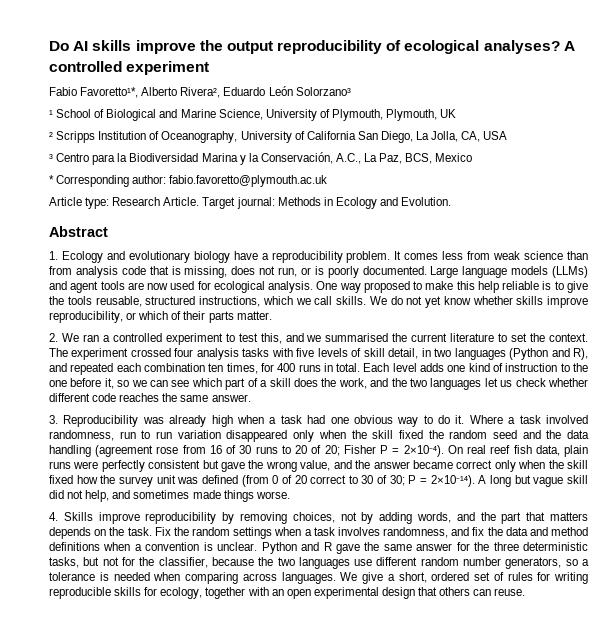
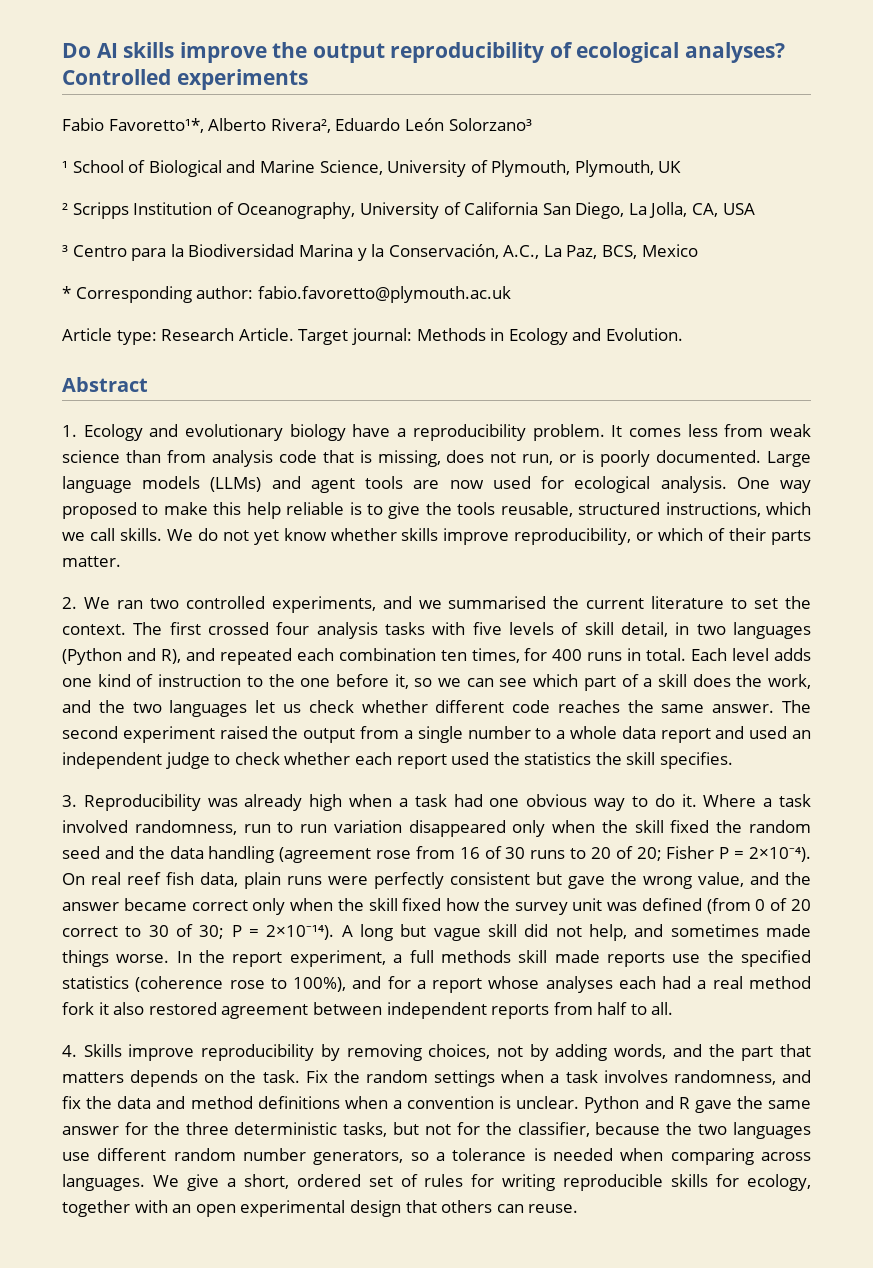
[563,41,575,51] [49,61,210,75] A controlled experiment -> [62,69,308,90] Controlled experiments
[102,333,282,345] a controlled experiment to test this, -> [149,596,376,613] two controlled experiments,
[71,348,129,360] experiment -> [169,622,201,635] first
(251, 398) none -> [782,700,812,713] [62,726,811,743] [62,752,734,769] The second experiment raised the output from a single number to a whole data report and used an independent judge to check whether each report used the statistics the skill specifies.
(290, 495) none -> [176,950,811,967] [62,976,811,993] [62,1002,674,1019] In the report experiment, a full methods skill made reports use the specified statistics (coherence rose to 100%), and for a report whose analyses each had a real method fork it also restored agreement between independent reports from half to all.

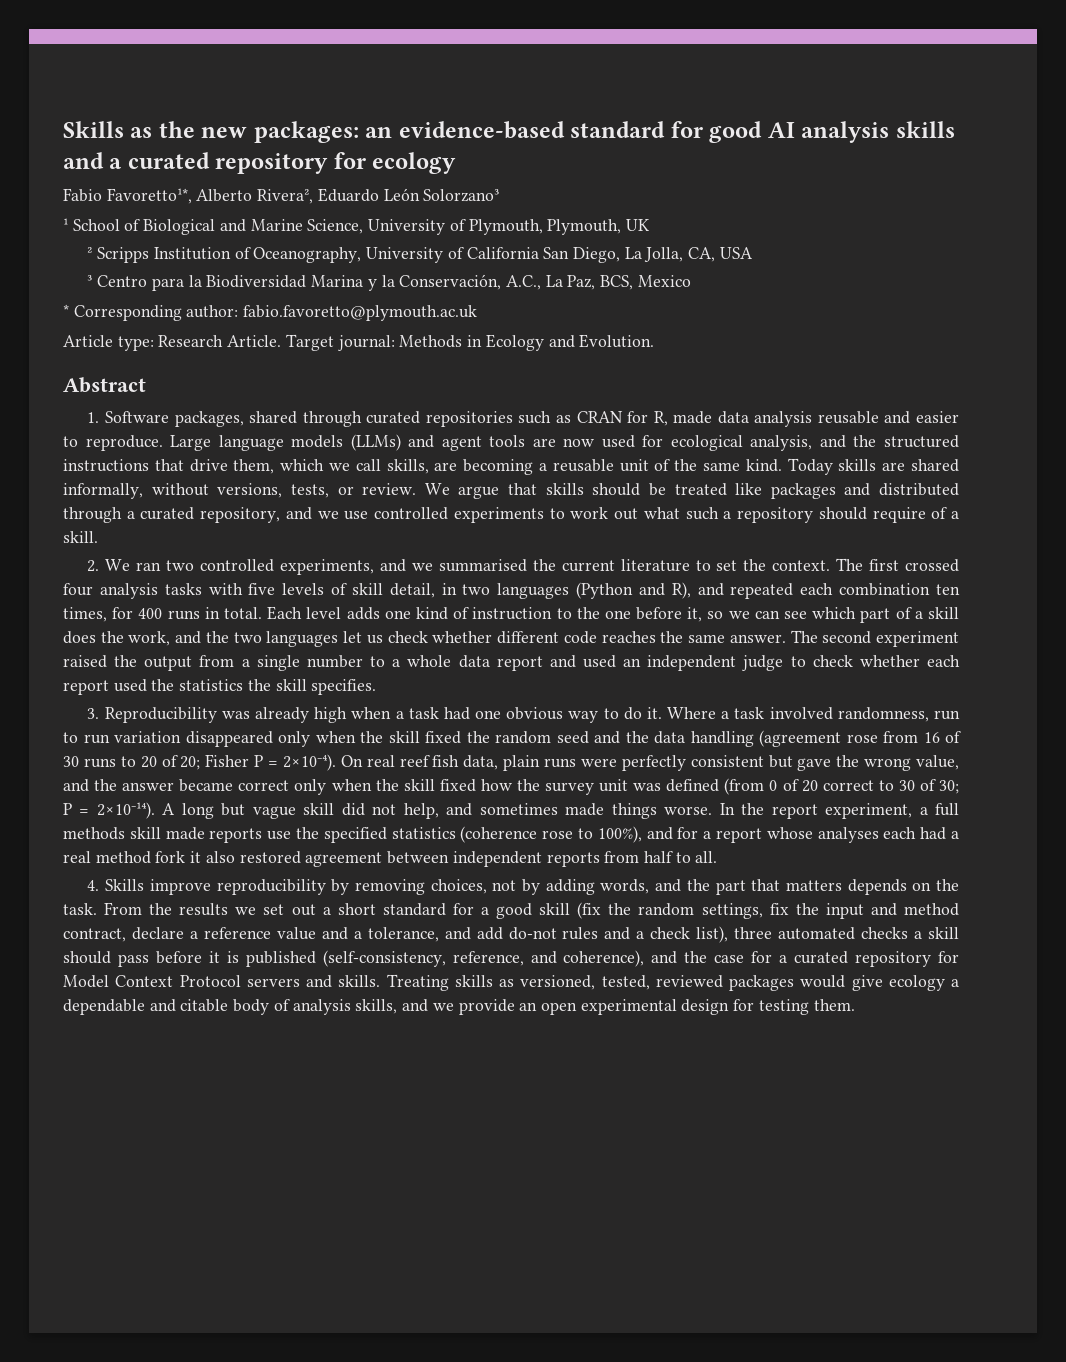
[62,42,785,63] [62,69,308,90] Do AI skills improve the output reproducibility of ecological analyses? Controlled experiments -> [63,121,955,143] [63,152,457,174] Skills as the new packages: an evidence-based standard for good AI analysis skills and a curated repository for ecology
[83,424,812,441] [62,450,762,467] Ecology and evolutionary biology have a reproducibility problem. It comes less from weak science than from analysis code that is missing, does not run, or is poorly documented. -> [105,411,959,427] [63,435,163,451] Software packages, shared through curated repositories such as CRAN for R, made data analysis reusable and easier to reproduce.
[660,476,811,493] [62,502,812,519] [62,528,811,545] [62,556,121,567] analysis. One way proposed to make this help reliable is to give the tools reusable, structured instructions, which we call skills. We do not yet know whether skills improve reproducibility, or which of their parts matter. -> [750,435,959,451] [63,458,959,475] [63,483,959,499] [63,507,959,523] [63,531,98,543] analysis, and the structured instructions that drive them, which we call skills, are becoming a reusable unit of the same kind. Today skills are shared informally, without versions, tests, or review. We argue that skills should be treated like packages and distributed through a curated repository, and we use controlled experiments to work out what such a repository should require of a skill.
[305,1070,811,1087] Fix the random settings when a task involves randomness, and -> [104,902,763,919] From the results we set out a short standard for a good skill (fix the random settings,
[117,1096,152,1109] data -> [825,903,864,919] input
[257,1096,811,1113] [62,1122,811,1139] [62,1148,812,1165] [62,1174,812,1191] [62,1200,579,1217] definitions when a convention is unclear. Python and R gave the same answer for the three deterministic tasks, but not for the classifier, because the two languages use different random number generators, so a tolerance is needed when comparing across languages. We give a short, ordered set of rules for writing reproducible skills for ecology, together with an open experimental design that others can reuse. -> [63,926,960,943] [63,950,960,967] [63,974,959,991] [63,999,855,1015] contract, declare a reference value and a tolerance, and add do-not rules and a check list), three automated checks a skill should pass before it is published (self-consistency, reference, and coherence), and the case for a curated repository for Model Context Protocol servers and skills. Treating skills as versioned, tested, reviewed packages would give ecology a dependable and citable body of analysis skills, and we provide an open experimental design for testing them.

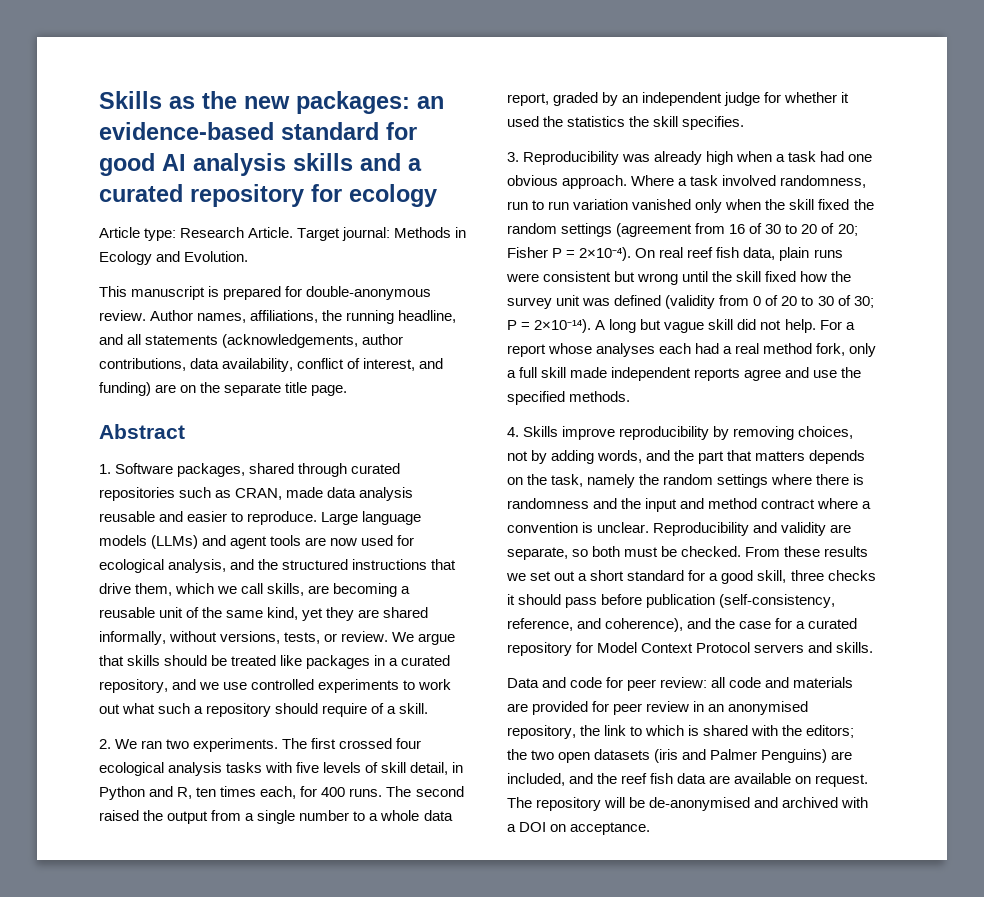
[63,188,500,204] [63,218,650,235] [87,247,753,263] [87,274,691,291] [63,304,478,321] // Fabio Favoretto¹*, Alberto Rivera², Eduardo León Solorzano³ // ¹ School of Biological and Marine Science, University of Plymouth, Plymouth, UK // ² Scripps Institution of Oceanography, University of California San Diego, La Jolla, CA, USA // ³ Centro para la Biodiversidad Marina y la Conservación, A.C., La Paz, BCS, Mexico // * Corresponding author: fabio.favoretto@plymouth.ac.uk -> (437, 195) none
(655, 341) none -> [99,286,432,300] [99,310,457,324] [99,334,404,348] [99,358,444,372] [99,382,348,396] // This manuscript is prepared for double-anonymous review. Author names, affiliations, the running headline, and all statements (acknowledgements, author contributions, data availability, conflict of interest, and funding) are on the separate title page.
[576,411,668,426] CRAN for R, -> [235,488,283,500] CRAN,
[745,458,877,475] kind. Today skills -> [267,607,355,621] kind, yet they
[844,483,959,496] [63,507,122,523] and distributed through -> [374,655,386,666] in
[200,559,831,575] controlled experiments, and we summarised the current literature to set the context. -> [193,738,279,752] experiments.
(93, 589) none -> [99,762,164,776] ecological
[462,582,961,599] [63,606,960,623] [63,631,786,647] two languages (Python and R), and repeated each combination ten times, for 400 runs in total. Each level adds one kind of instruction to the one before it, so we can see which part of a skill does the work, and the two languages let us check whether different code reaches the same answer. -> [99,786,383,800] Python and R, ten times each, for 400 runs.
[875,631,959,647] experiment -> (464, 791) none
[496,655,960,671] [63,680,109,695] report and used an independent judge to check whether each report -> [507,92,850,106] report, graded by an independent judge for whether it
[568,707,662,723] way to do it. -> [562,175,628,189] approach.
[185,731,273,747] disappeared -> [632,199,692,210] vanished
[556,730,878,747] seed and the data handling (agreement rose -> [561,223,693,237] settings (agreement
[83,758,116,768] runs -> (782, 229) none
[621,755,686,771] perfectly -> (539, 277) none
[797,755,959,771] [63,779,372,795] gave the wrong value, and the answer became correct only when -> [637,271,709,285] wrong until
[724,778,765,795] (from -> [665,295,750,309] (validity from
[822,780,874,791] correct -> (798, 301) none
[403,803,960,819] [63,826,699,843] help, and sometimes made things worse. In the report experiment, a full methods skill made reports use the specified statistics (coherence rose to 100%), and for -> [784,319,842,333] help. For
[155,851,718,867] fork it also restored agreement between independent reports from half to all. -> [816,343,877,357] [507,367,862,381] [507,391,631,405] fork, only a full skill made independent reports agree and use the specified methods.
[63,902,173,915] task. From the -> [551,474,865,488] [507,498,872,512] [507,522,852,536] [507,546,821,560] task, namely the random settings where there is randomness and the input and method contract where a convention is unclear. Reproducibility and validity are separate, so both must be checked. From these
[539,902,960,919] [63,926,960,943] [63,951,316,967] skill (fix the random settings, fix the input and method contract, declare a reference value and a tolerance, and add do-not rules and a check list), three automated checks a skill should pass before it is published -> [757,570,876,583] [507,594,716,608] skill, three checks it should pass before publication
[386,974,959,991] [63,999,855,1015] Treating skills as versioned, tested, reviewed packages would give ecology a dependable and citable body of analysis skills, and we provide an open experimental design for testing them. -> [507,677,854,691] [507,701,809,715] [507,725,855,739] [507,749,853,763] [507,773,869,787] [507,797,869,811] [507,822,651,835] // Data and code for peer review: all code and materials are provided for peer review in an anonymised repository, the link to which is shared with the editors; the two open datasets (iris and Palmer Penguins) are included, and the reef fish data are available on request. The repository will be de-anonymised and archived with a DOI on acceptance.

